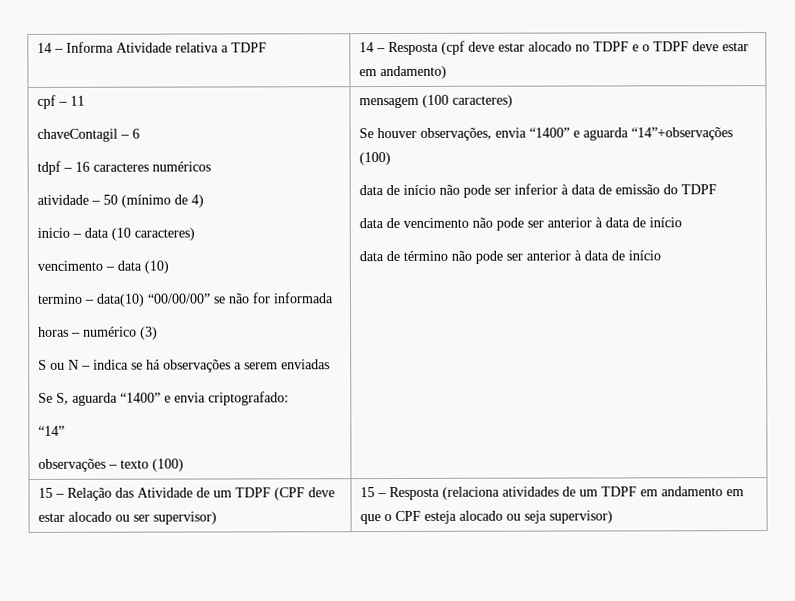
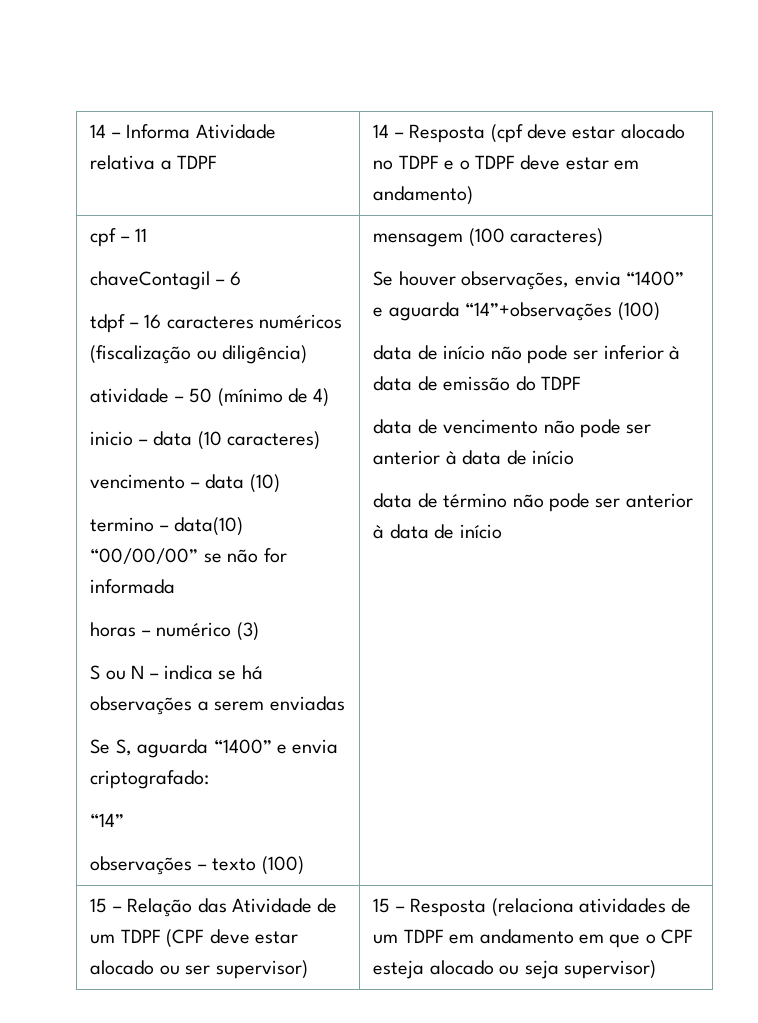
(211, 166) none -> [90,345,308,364] (fiscalização ou diligência)

